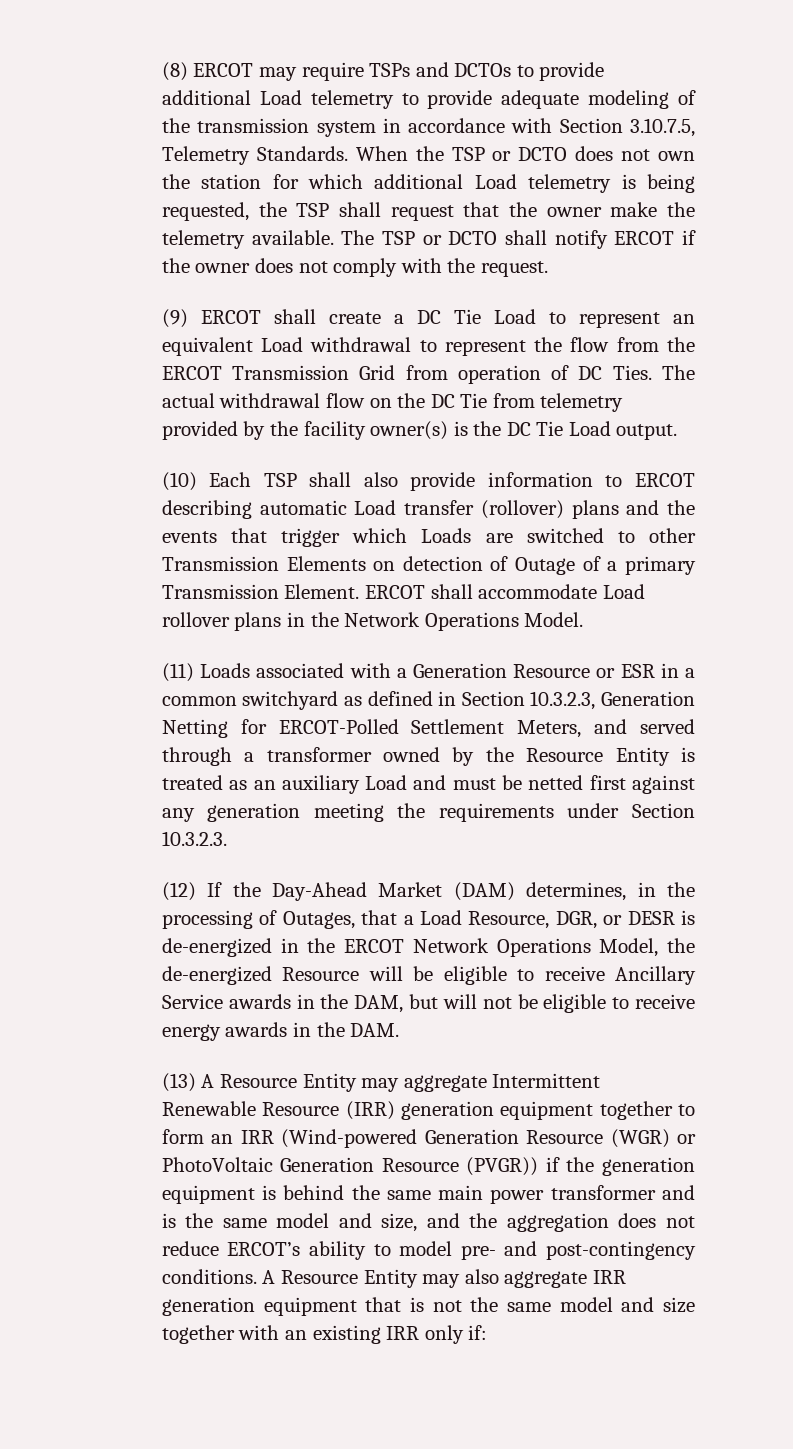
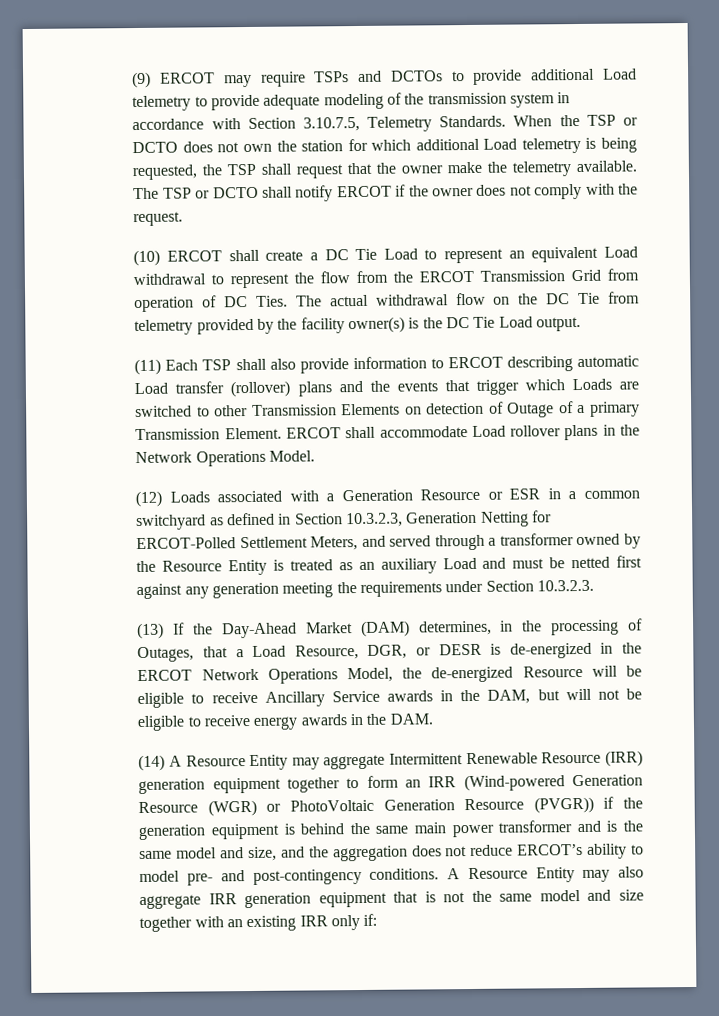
[161,62,188,81] (8) -> [132,71,152,89] (9)
[161,309,188,328] (9) -> [133,249,161,267] (10)
[161,472,197,491] (10) -> [134,358,162,376] (11)
[161,663,194,682] (11) -> [135,490,163,508] (12)
[161,882,196,901] (12) -> [137,622,165,640] (13)
[161,1073,196,1092] (13) -> [138,754,166,772] (14)

